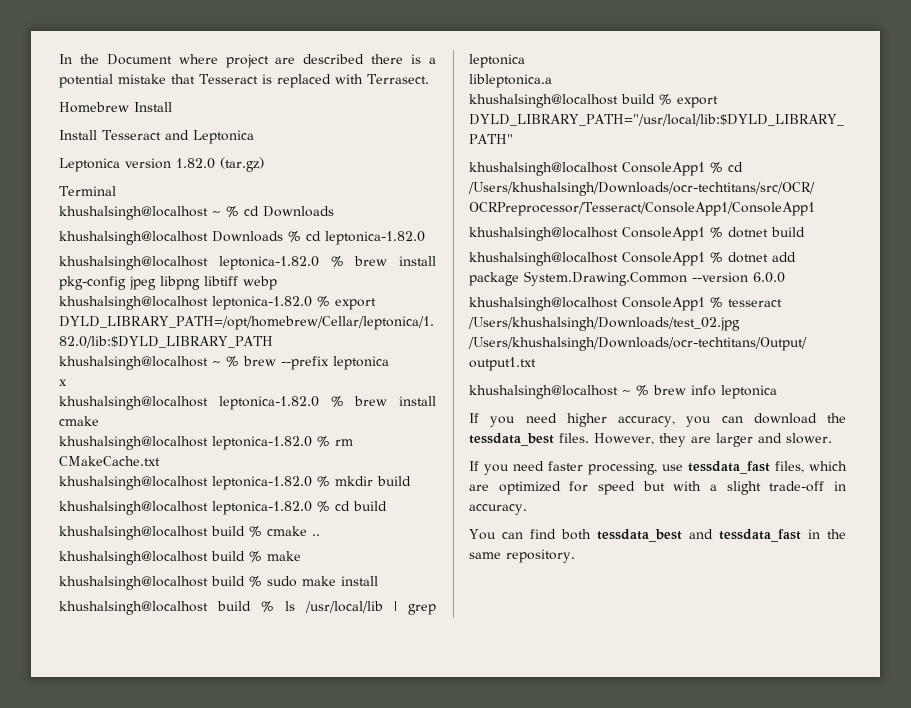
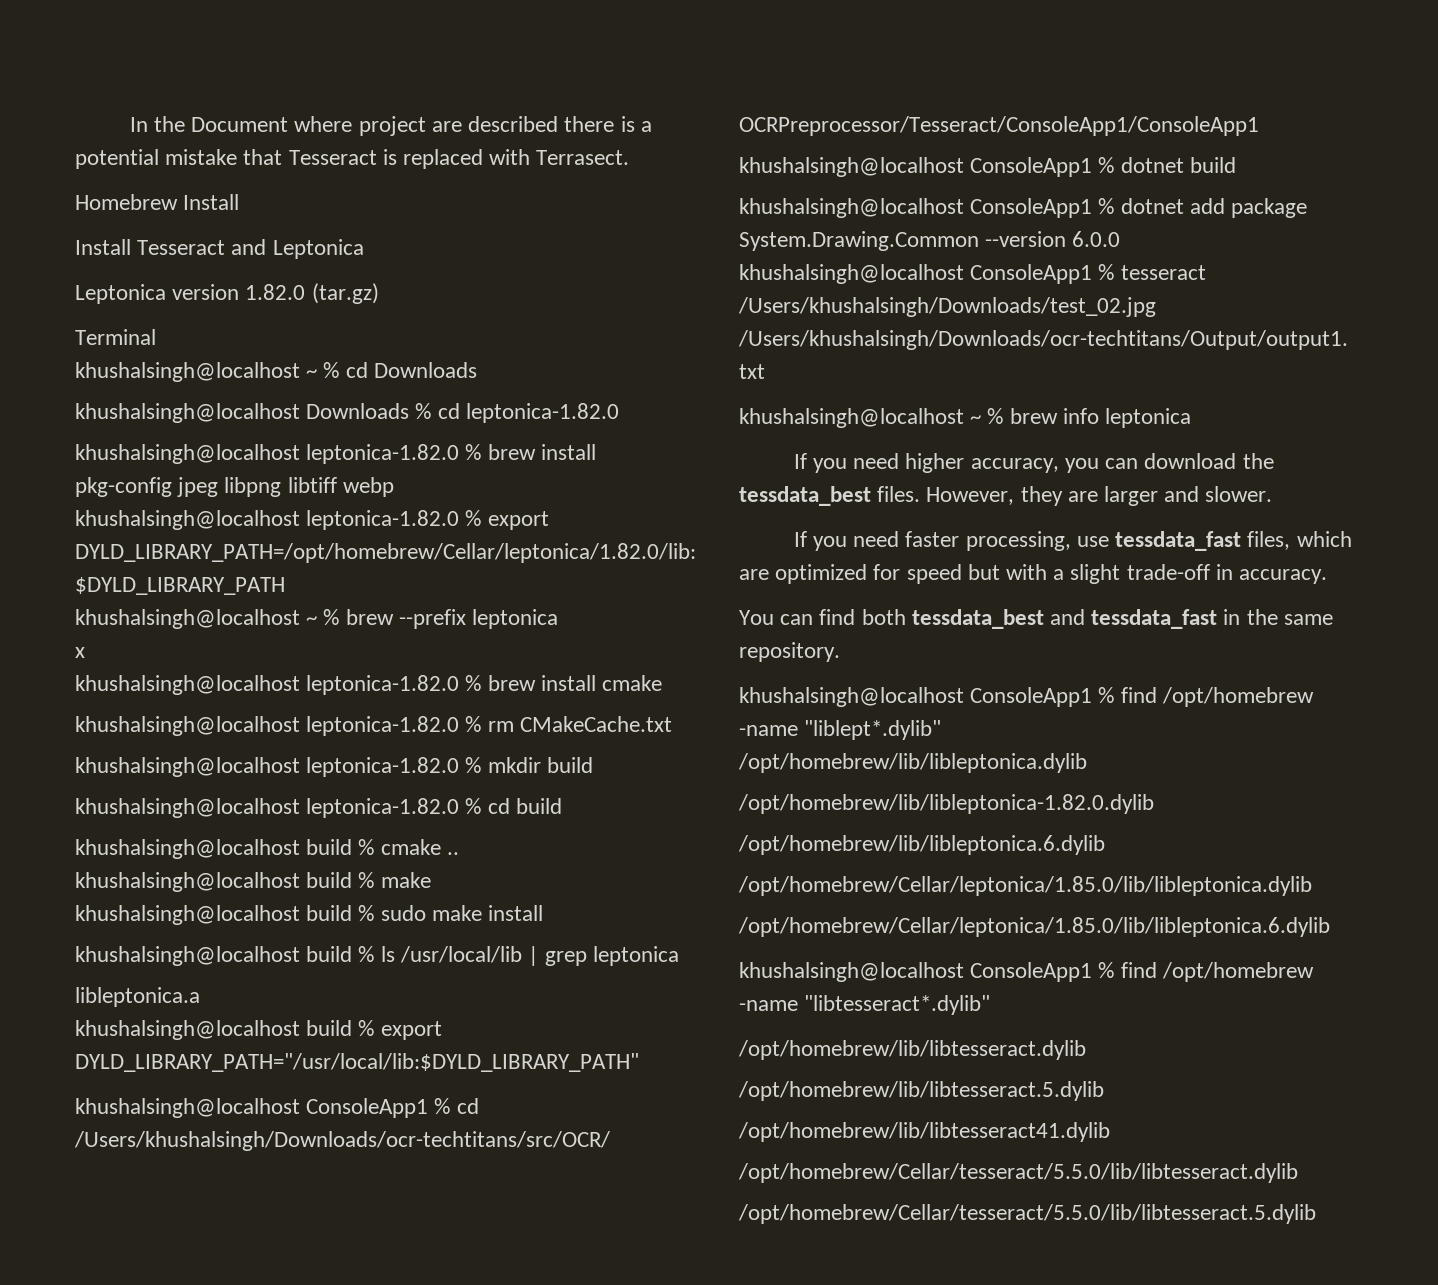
(575, 556) none -> [739,687,1314,707] [739,720,942,740] [738,753,1087,773] [738,794,1154,814] [738,835,1105,855] [738,876,1312,896] [738,917,1330,937] [739,962,1314,982] [739,995,991,1015] [738,1040,1086,1060] [738,1081,1104,1101] [738,1122,1110,1142] [738,1163,1298,1183] [738,1204,1316,1224] // khushalsingh@localhost ConsoleApp1 % find /opt/homebrew -name "liblept*.dylib" // /opt/homebrew/lib/libleptonica.dylib // /opt/homebrew/lib/libleptonica-1.82.0.dylib // /opt/homebrew/lib/libleptonica.6.dylib // /opt/homebrew/Cellar/leptonica/1.85.0/lib/libleptonica.dylib // /opt/homebrew/Cellar/leptonica/1.85.0/lib/libleptonica.6.dylib // khushalsingh@localhost ConsoleApp1 % find /opt/homebrew -name "libtesseract*.dylib" // /opt/homebrew/lib/libtesseract.dylib // /opt/homebrew/lib/libtesseract.5.dylib // /opt/homebrew/lib/libtesseract41.dylib // /opt/homebrew/Cellar/tesseract/5.5.0/lib/libtesseract.dylib // /opt/homebrew/Cellar/tesseract/5.5.0/lib/libtesseract.5.dylib

